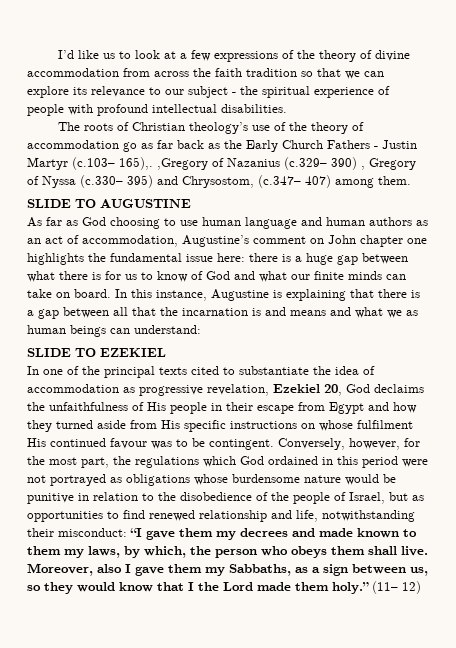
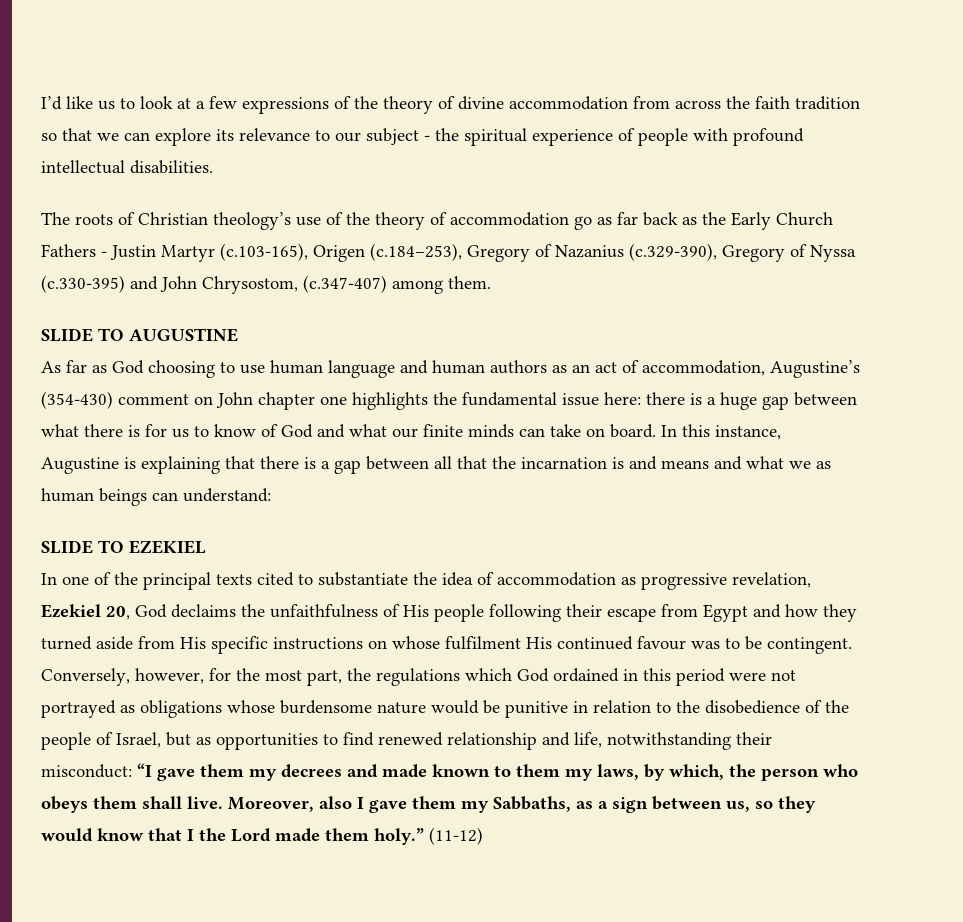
[72,157,416,170] [27,175,331,188] (c.103– 165),. ,Gregory of Nazanius (c.329– 390) , Gregory of Nyssa (c.330– 395) and Chrysostom, (c.347– 407) -> [220,243,856,262] [41,275,387,294] (c.103-165), Origen (c.184–253), Gregory of Nazanius (c.329-390), Gregory of Nyssa (c.330-395) and John Chrysostom, (c.347-407)
(249, 241) none -> [41,391,113,409] (354-430)
[211,403,222,411] in -> [489,604,561,622] following
[372,581,421,594] (11– 12) -> [429,827,483,845] (11-12)

